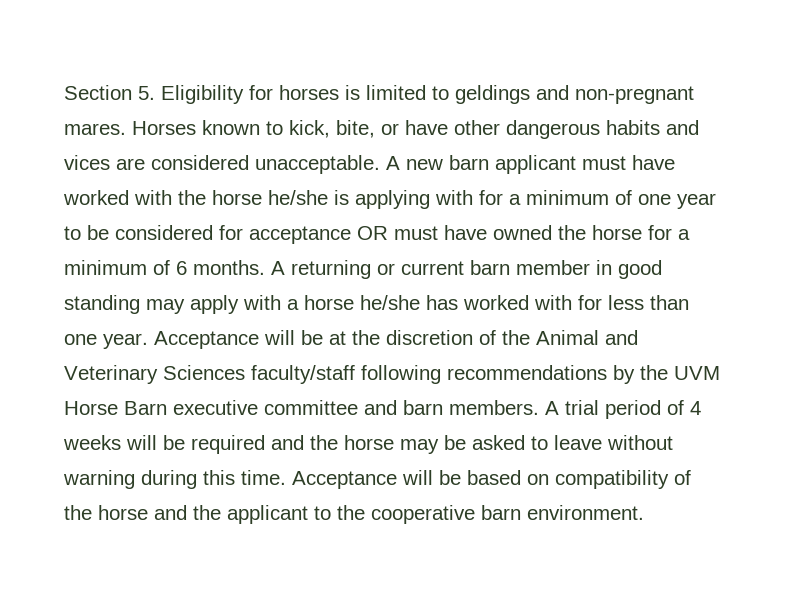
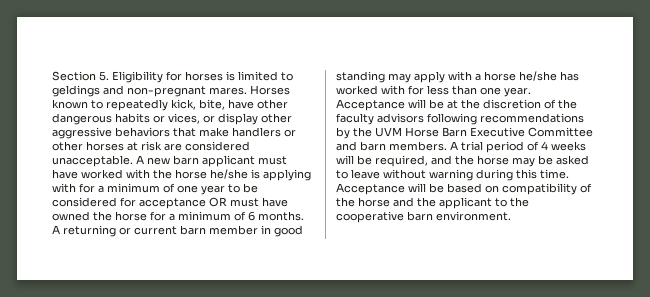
(283, 128) none -> [106,99,168,111] repeatedly
[381,123,399,135] or -> (225, 104) none
[666,120,699,135] [64,155,110,170] and vices -> [153,113,292,125] [52,127,296,139] [52,141,162,151] or vices, or display other aggressive behaviors that make handlers or other horses at risk
[536,330,638,345] [64,365,355,384] Animal and Veterinary Sciences faculty/staff -> [336,113,424,125] faculty advisors
[173,400,358,415] executive committee -> [470,127,593,137] Executive Committee
[191,435,265,454] required -> [375,155,428,167] required,

